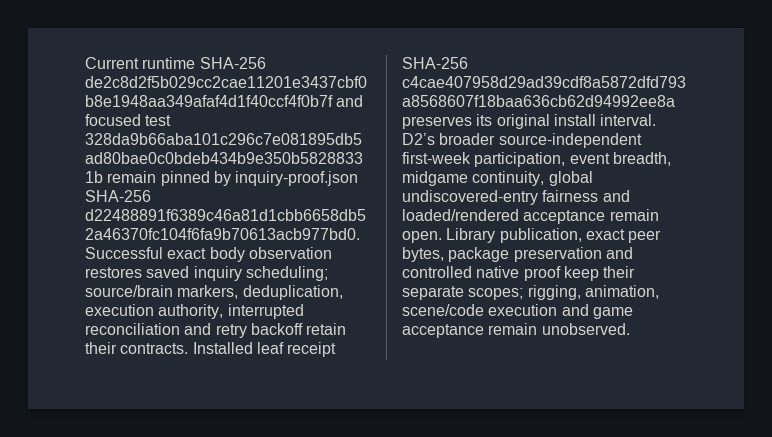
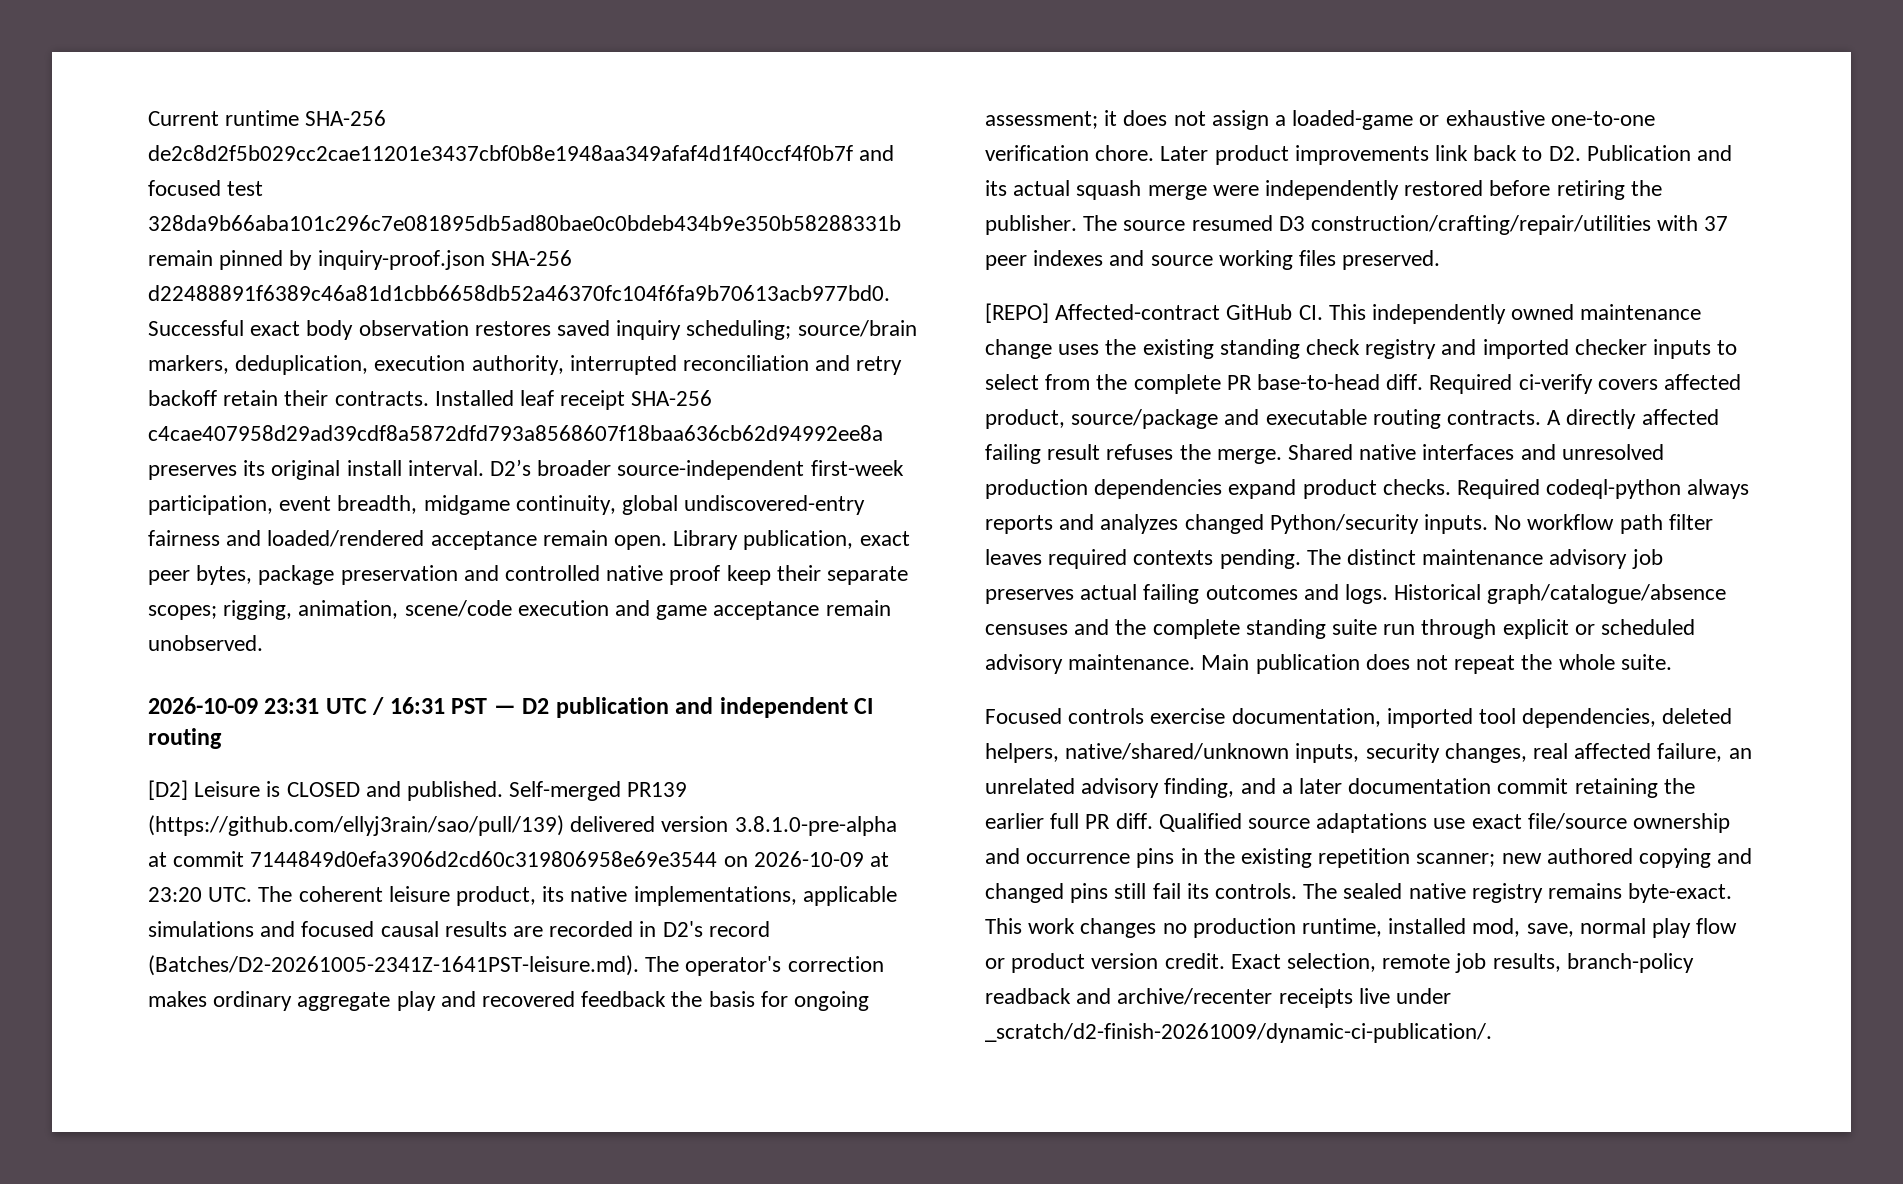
(630, 329) none -> [148,697,874,718] [148,728,222,749] [148,780,688,801] [148,815,897,836] [148,851,890,867] [148,886,897,906] [148,921,770,937] [148,955,884,976] [148,991,870,1011] [985,110,1655,130] [985,145,1733,165] [985,180,1662,200] [985,215,1729,235] [985,250,1441,270] [985,303,1702,324] [985,339,1738,359] [985,374,1742,394] [985,409,1719,429] [985,444,1664,464] [985,479,1750,499] [985,514,1713,534] [985,549,1663,569] [985,584,1727,604] [985,619,1696,639] [985,654,1672,674] [985,708,1733,728] [985,743,1752,763] [985,778,1695,798] [985,813,1731,833] [985,848,1753,868] [985,883,1733,903] [985,918,1738,938] [985,953,1694,973] [985,988,1452,1008] [985,1023,1492,1043] // 2026-10-09 23:31 UTC / 16:31 PST — D2 publication and independent CI routing // [D2] Leisure is CLOSED and published. Self-merged PR139 (https://github.com/ellyj3rain/sao/pull/139) delivered version 3.8.1.0-pre-alpha at commit 7144849d0efa3906d2cd60c319806958e69e3544 on 2026-10-09 at 23:20 UTC. The coherent leisure product, its native implementations, applicable simulations and focused causal results are recorded in D2's record (Batches/D2-20261005-2341Z-1641PST-leisure.md). The operator's correction makes ordinary aggregate play and recovered feedback the basis for ongoing assessment; it does not assign a loaded-game or exhaustive one-to-one verification chore. Later product improvements link back to D2. Publication and its actual squash merge were independently restored before retiring the publisher. The source resumed D3 construction/crafting/repair/utilities with 37 peer indexes and source working files preserved. // [REPO] Affected-contract GitHub CI. This independently owned maintenance change uses the existing standing check registry and imported checker inputs to select from the complete PR base-to-head diff. Required ci-verify covers affected product, source/package and executable routing contracts. A directly affected failing result refuses the merge. Shared native interfaces and unresolved production dependencies expand product checks. Required codeql-python always reports and analyzes changed Python/security inputs. No workflow path filter leaves required contexts pending. The distinct maintenance advisory job preserves actual failing outcomes and logs. Historical graph/catalogue/absence censuses and the complete standing suite run through explicit or scheduled advisory maintenance. Main publication does not repeat the whole suite. // Focused controls exercise documentation, imported tool dependencies, deleted helpers, native/shared/unknown inputs, security changes, real affected failure, an unrelated advisory finding, and a later documentation commit retaining the earlier full PR diff. Qualified source adaptations use exact file/source ownership and occurrence pins in the existing repetition scanner; new authored copying and changed pins still fail its controls. The sealed native registry remains byte-exact. This work changes no production runtime, installed mod, save, normal play flow or product version credit. Exact selection, remote job results, branch-policy readback and archive/recenter receipts live under _scratch/d2-finish-20261009/dynamic-ci-publication/.

